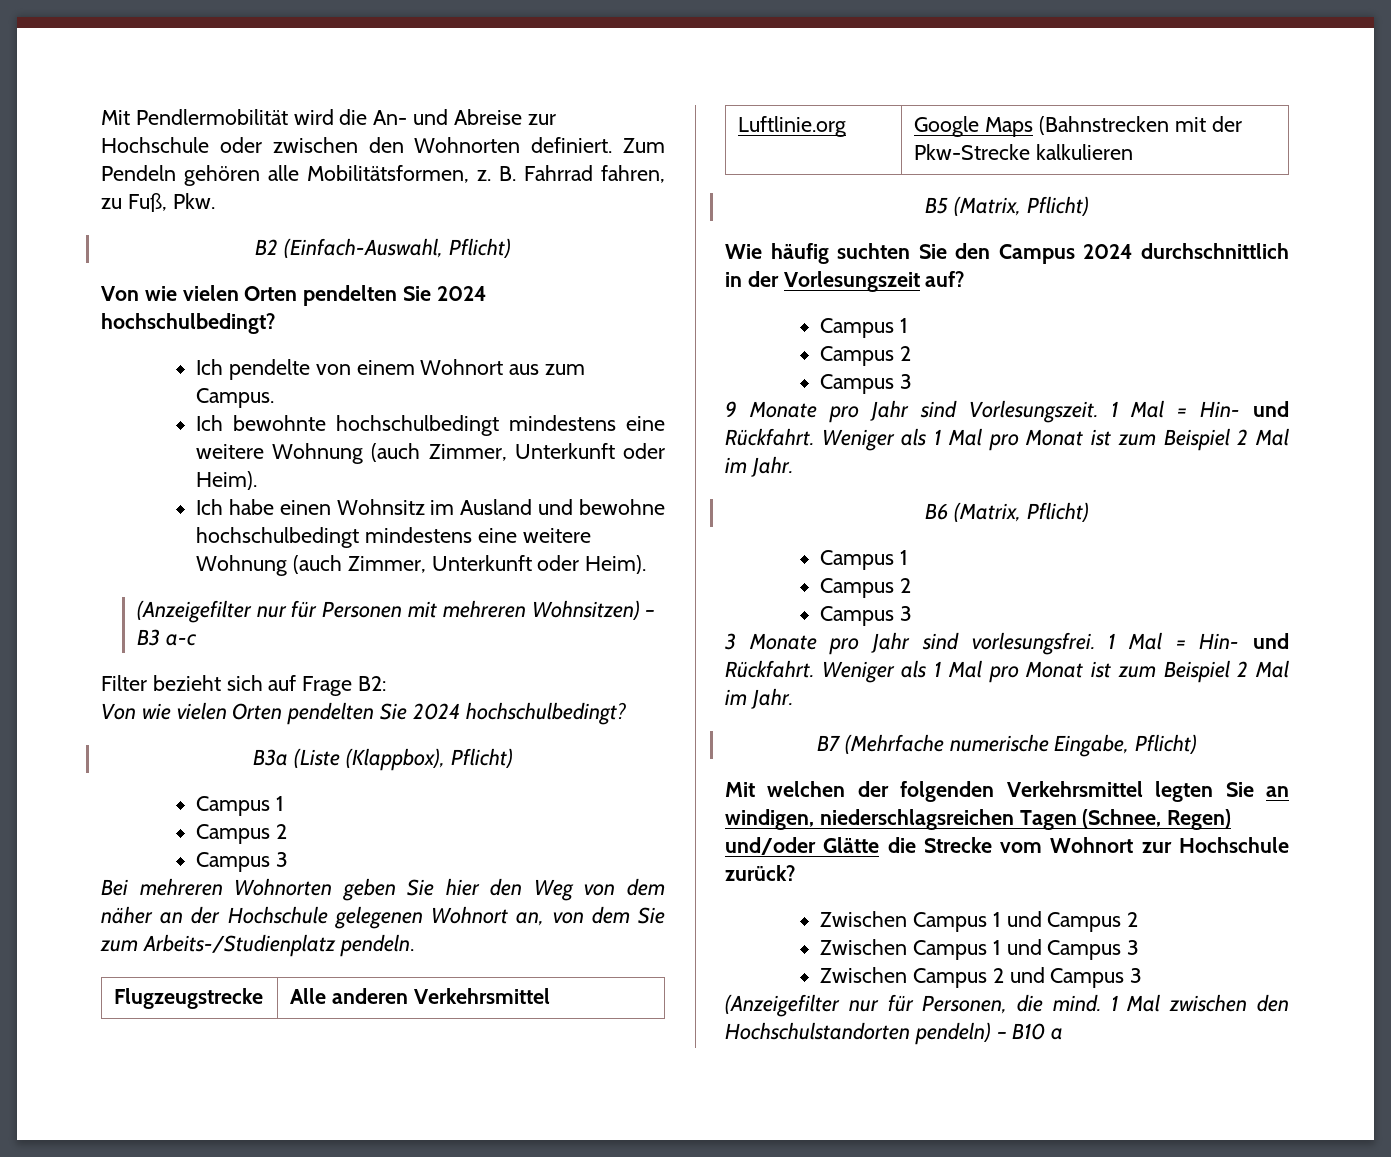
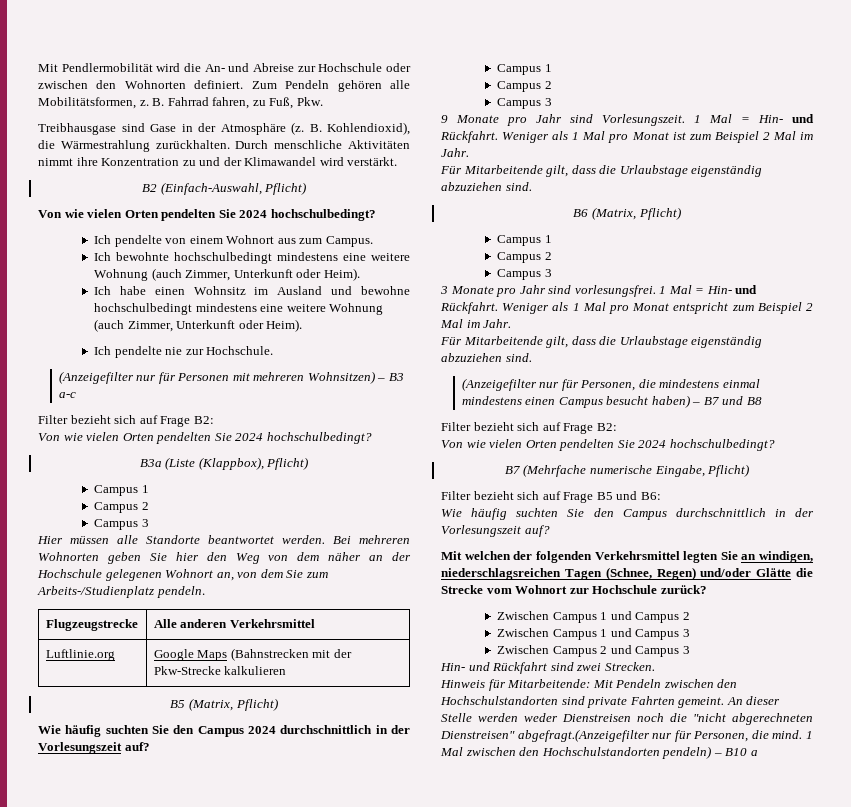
(215, 201) none -> [38,122,410,135] [38,140,411,152] [38,157,398,166] // Treibhausgase sind Gase in der Atmosphäre (z. B. Kohlendioxid), die Wärmestrahlung zurückhalten. Durch menschliche Aktivitäten nimmt ihre Konzentration zu und der Klimawandel wird verstärkt.
(647, 564) none -> [94,346,274,358] // Ich pendelte nie zur Hochschule.
(288, 859) none -> [37,535,325,544] Hier müssen alle Standorte beantwortet werden.
(793, 466) none -> [440,165,763,177] [441,182,532,191] // Für Mitarbeitende gilt, dass die Urlaubstage eigenständig abzuziehen sind.
[1091,660,1289,683] [725,688,793,709] ist zum Beispiel 2 Mal im Jahr. -> [673,302,813,314] [440,319,512,328] [440,336,763,348] [441,353,532,362] [461,378,760,391] [461,395,762,408] [441,422,617,434] [441,439,775,451] entspricht zum Beispiel 2 Mal im Jahr. // Für Mitarbeitende gilt, dass die Urlaubstage eigenständig abzuziehen sind. // (Anzeigefilter nur für Personen, die mindestens einmal mindestens einen Campus besucht haben) – B7 und B8 // Filter bezieht sich auf Frage B2: // Von wie vielen Orten pendelten Sie 2024 hochschulbedingt?
(1198, 744) none -> [441,491,661,503] [441,508,814,520] [441,525,550,537] // Filter bezieht sich auf Frage B5 und B6: // Wie häufig suchten Sie den Campus durchschnittlich in der Vorlesungszeit auf?
[725,994,840,1017] (Anzeigefilter -> [440,662,655,674] [440,679,738,691] [440,696,781,708] [441,713,813,725] [440,729,650,742] Hin- und Rückfahrt sind zwei Strecken. // Hinweis für Mitarbeitende: Mit Pendeln zwischen den Hochschulstandorten sind private Fahrten gemeint. An dieser Stelle werden weder Dienstreisen noch die "nicht abgerechneten Dienstreisen" abgefragt.(Anzeigefilter

